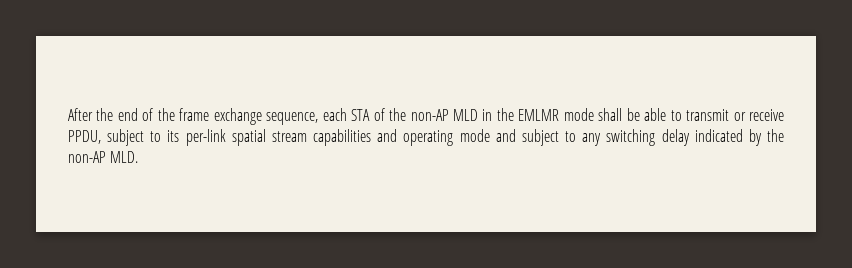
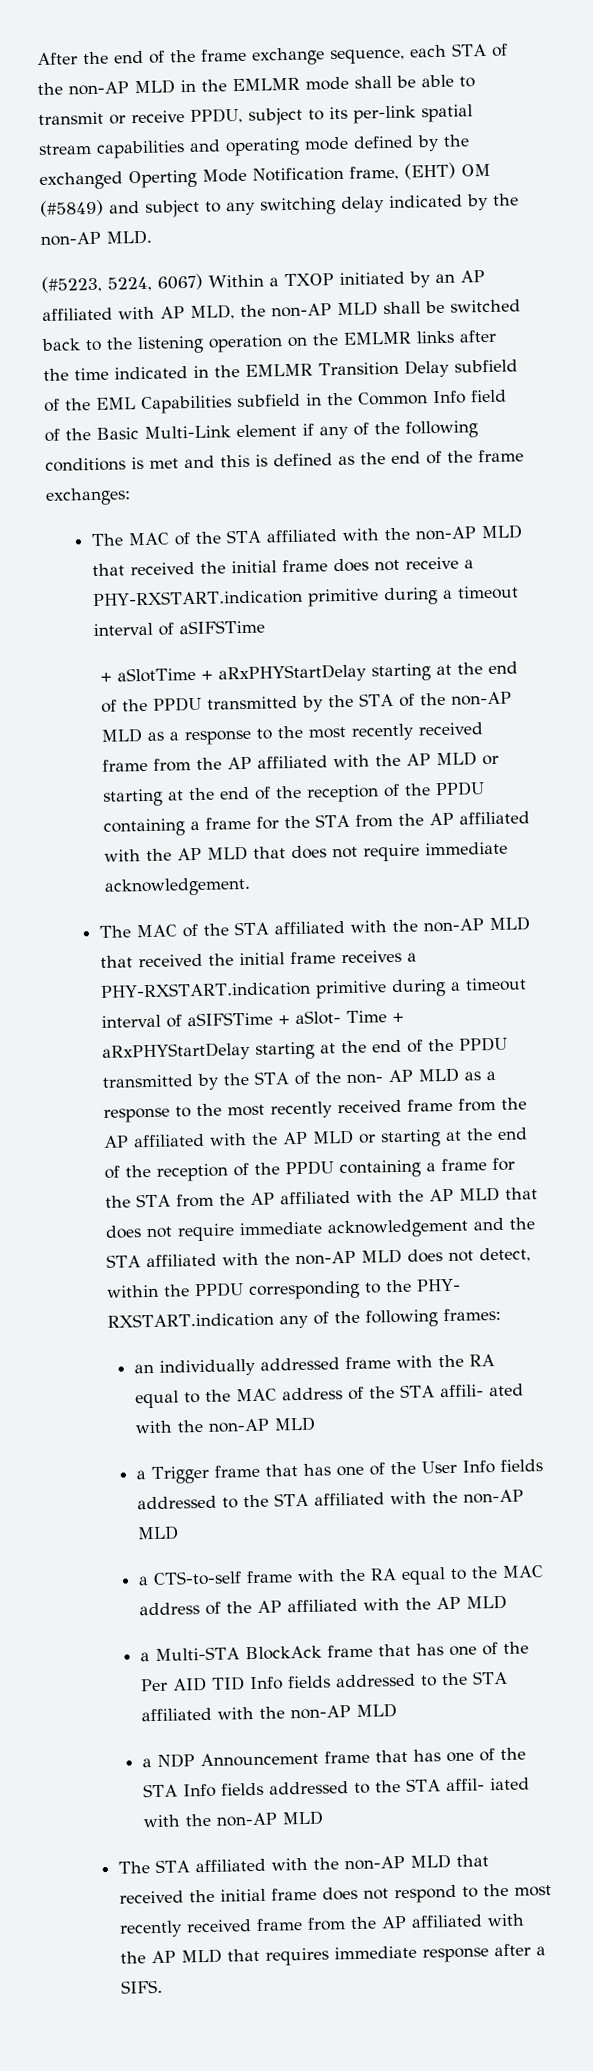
(490, 135) none -> [353,134,470,152] [39,162,491,191] [40,199,104,218] defined by the exchanged Operting Mode Notification frame, (EHT) OM (#5849)
(139, 157) none -> [41,270,485,294] [42,299,521,321] [41,329,496,355] [43,359,518,381] [44,389,507,415] [44,420,478,442] [45,449,524,472] [45,487,131,506] [90,524,522,547] [91,556,474,577] [92,585,519,608] [92,619,265,637] [100,661,519,684] [101,691,513,713] [101,722,484,746] [102,751,500,772] [102,781,486,807] [103,811,531,837] [104,841,509,862] [104,876,252,897] [98,916,530,938] [99,949,417,968] [99,977,527,999] [100,1010,404,1028] [101,1036,508,1062] [101,1067,496,1091] [102,1097,527,1123] [102,1127,528,1148] [103,1157,515,1182] [104,1186,538,1208] [104,1217,535,1242] [105,1247,531,1268] [106,1278,461,1301] [106,1307,501,1329] [133,1354,495,1377] [134,1383,524,1409] [134,1416,316,1434] [135,1459,543,1485] [136,1489,524,1510] [136,1525,179,1541] [137,1565,544,1587] [138,1594,507,1616] [139,1641,529,1662] [140,1670,508,1692] [140,1703,397,1722] [141,1747,526,1768] [142,1777,530,1798] [142,1810,323,1828] [117,1854,489,1874] [118,1883,552,1904] [118,1913,525,1938] [119,1943,546,1966] [120,1979,163,1994] // (#5223, 5224, 6067) Within a TXOP initiated by an AP affiliated with AP MLD, the non-AP MLD shall be switched back to the listening operation on the EMLMR links after the time indicated in the EMLMR Transition Delay subfield of the EML Capabilities subfield in the Common Info field of the Basic Multi-Link element if any of the following conditions is met and this is defined as the end of the frame exchanges: // The MAC of the STA affiliated with the non-AP MLD that received the initial frame does not receive a PHY-RXSTART.indication primitive during a timeout interval of aSIFSTime // + aSlotTime + aRxPHYStartDelay starting at the end of the PPDU transmitted by the STA of the non-AP MLD as a response to the most recently received frame from the AP affiliated with the AP MLD or starting at the end of the reception of the PPDU containing a frame for the STA from the AP affiliated with the AP MLD that does not require immediate acknowledgement. // The MAC of the STA affiliated with the non-AP MLD that received the initial frame receives a PHY-RXSTART.indication primitive during a timeout interval of aSIFSTime + aSlot- Time + aRxPHYStartDelay starting at the end of the PPDU transmitted by the STA of the non- AP MLD as a response to the most recently received frame from the AP affiliated with the AP MLD or starting at the end of the reception of the PPDU containing a frame for the STA from the AP affiliated with the AP MLD that does not require immediate acknowledgement and the STA affiliated with the non-AP MLD does not detect, within the PPDU corresponding to the PHY- RXSTART.indication any of the following frames: // an individually addressed frame with the RA equal to the MAC address of the STA affili- ated with the non-AP MLD // a Trigger frame that has one of the User Info fields addressed to the STA affiliated with the non-AP MLD // a CTS-to-self frame with the RA equal to the MAC address of the AP affiliated with the AP MLD // a Multi-STA BlockAck frame that has one of the Per AID TID Info fields addressed to the STA affiliated with the non-AP MLD // a NDP Announcement frame that has one of the STA Info fields addressed to the STA affil- iated with the non-AP MLD // The STA affiliated with the non-AP MLD that received the initial frame does not respond to the most recently received frame from the AP affiliated with the AP MLD that requires immediate response after a SIFS.

